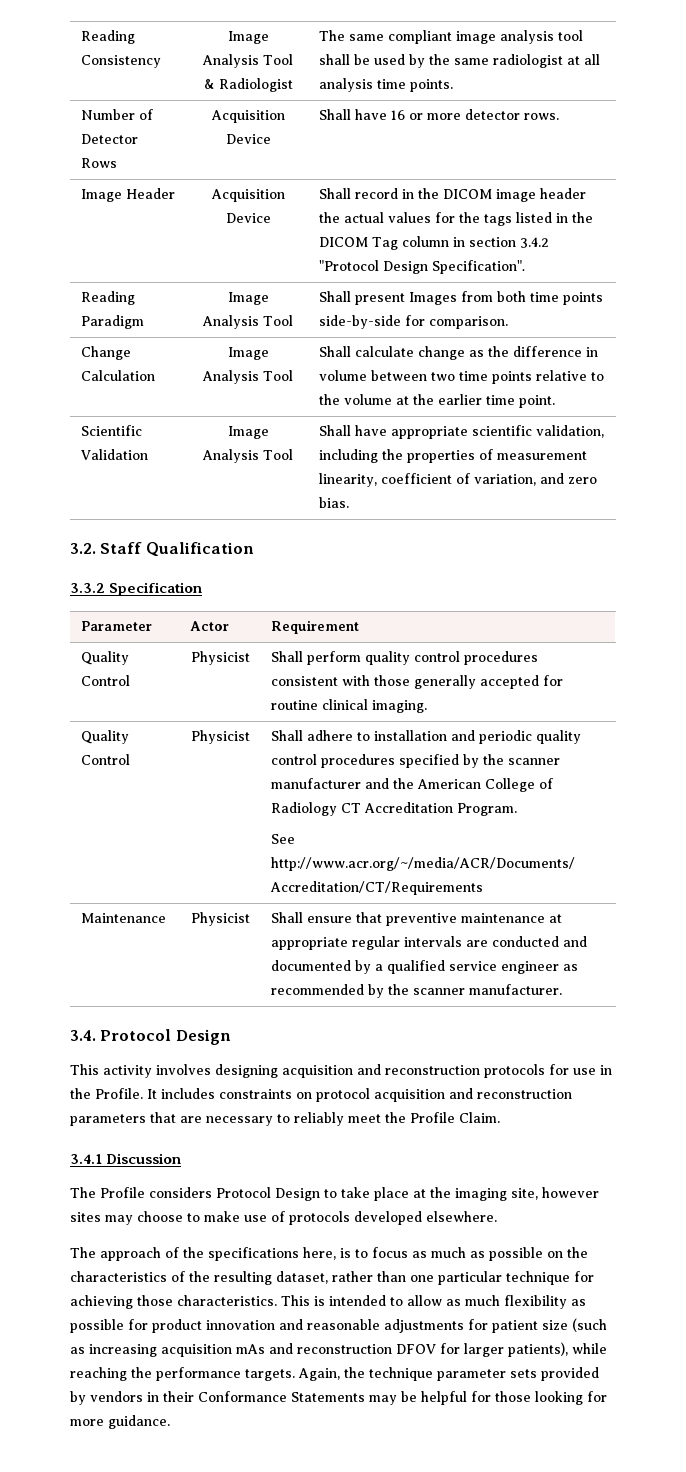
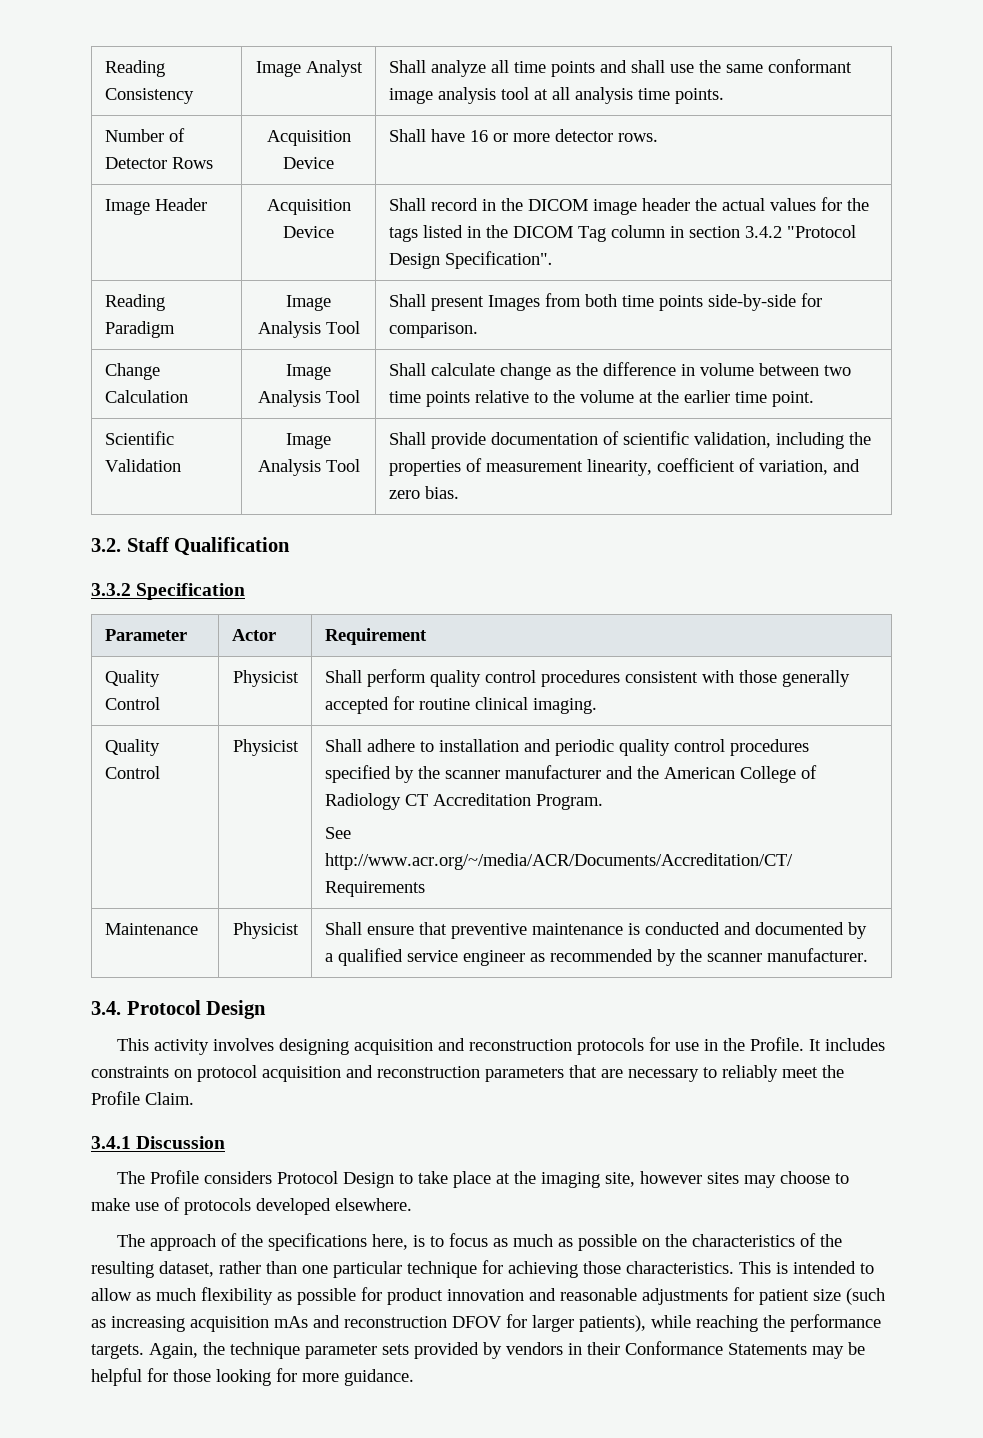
[202,54,294,68] [203,78,293,92] [318,30,583,44] [318,54,563,68] Analysis Tool & Radiologist | The same compliant image analysis tool shall be used by the same radiologist -> [305,60,363,77] [388,59,852,77] [388,87,529,104] Analyst | Shall analyze all time points and shall use the same conformant image analysis tool
[354,425,468,439] have appropriate -> [430,431,619,449] provide documentation of
[548,914,562,923] [270,936,488,950] at appropriate regular intervals are -> [627,923,640,935] is

